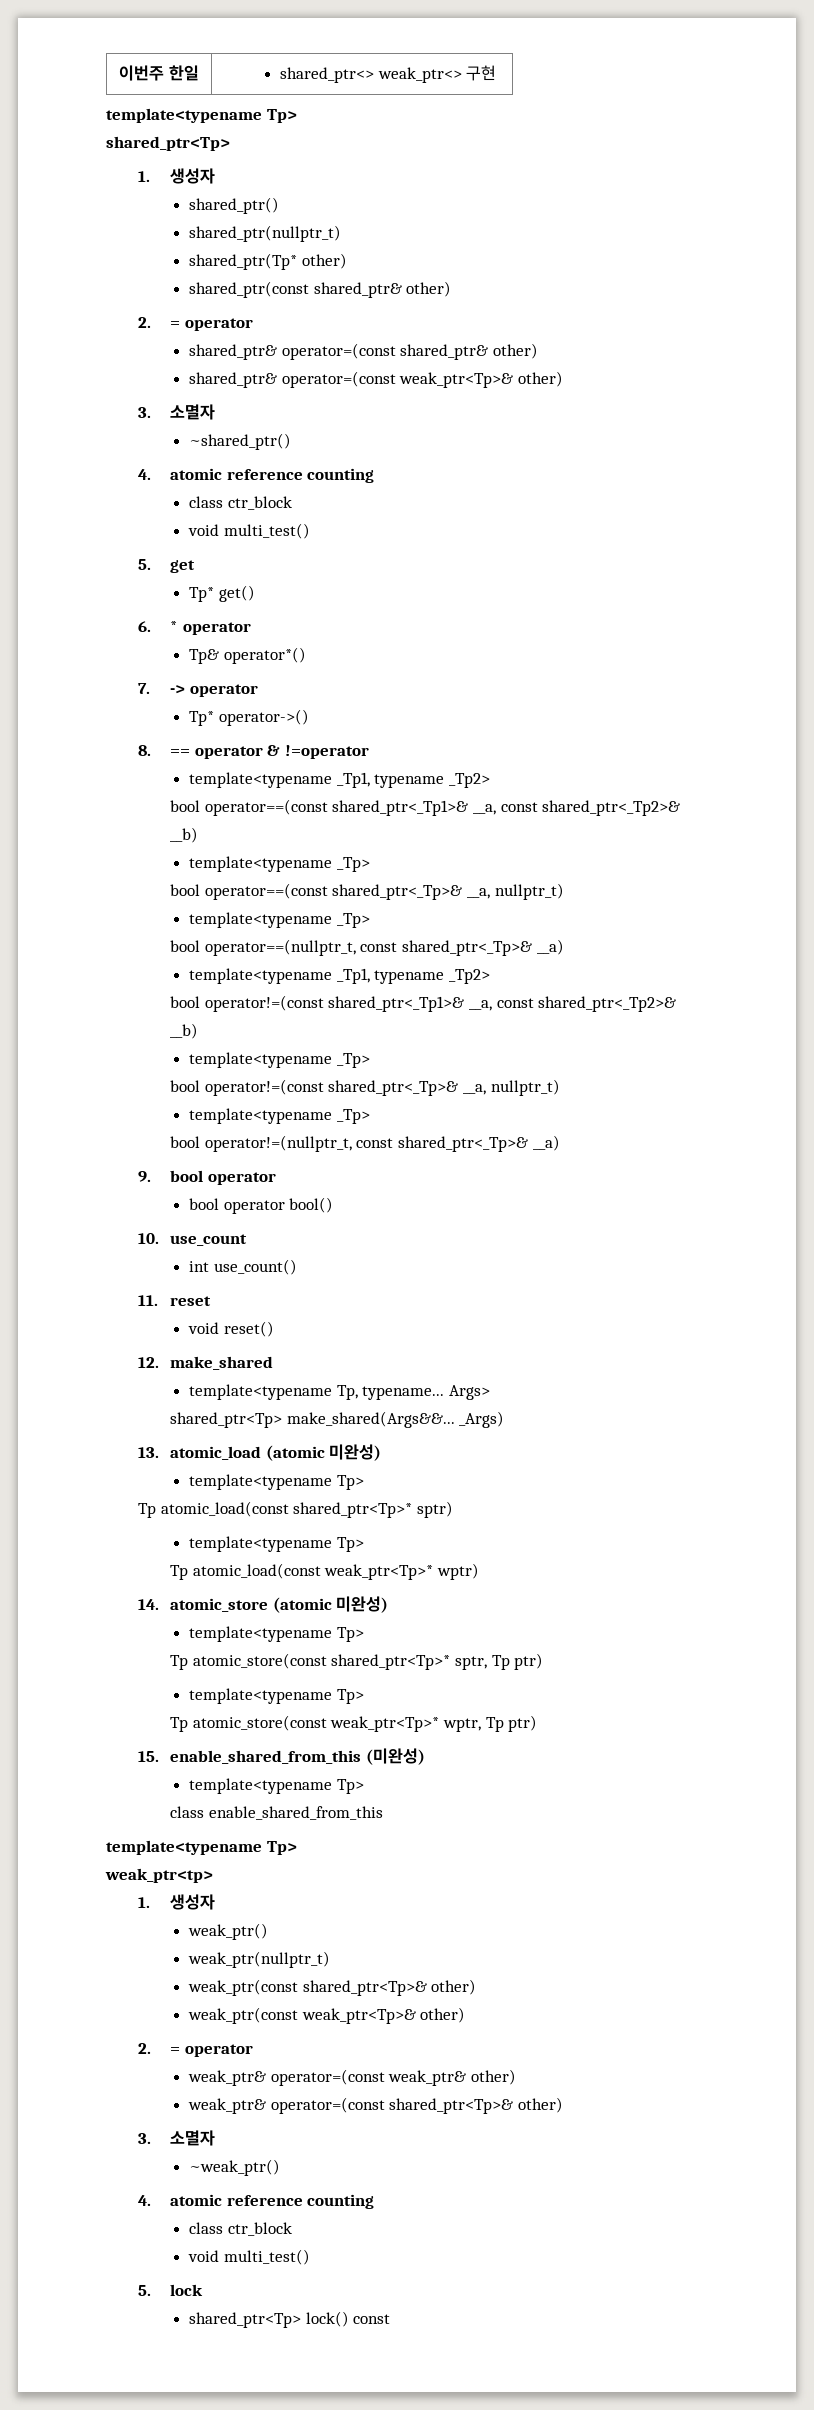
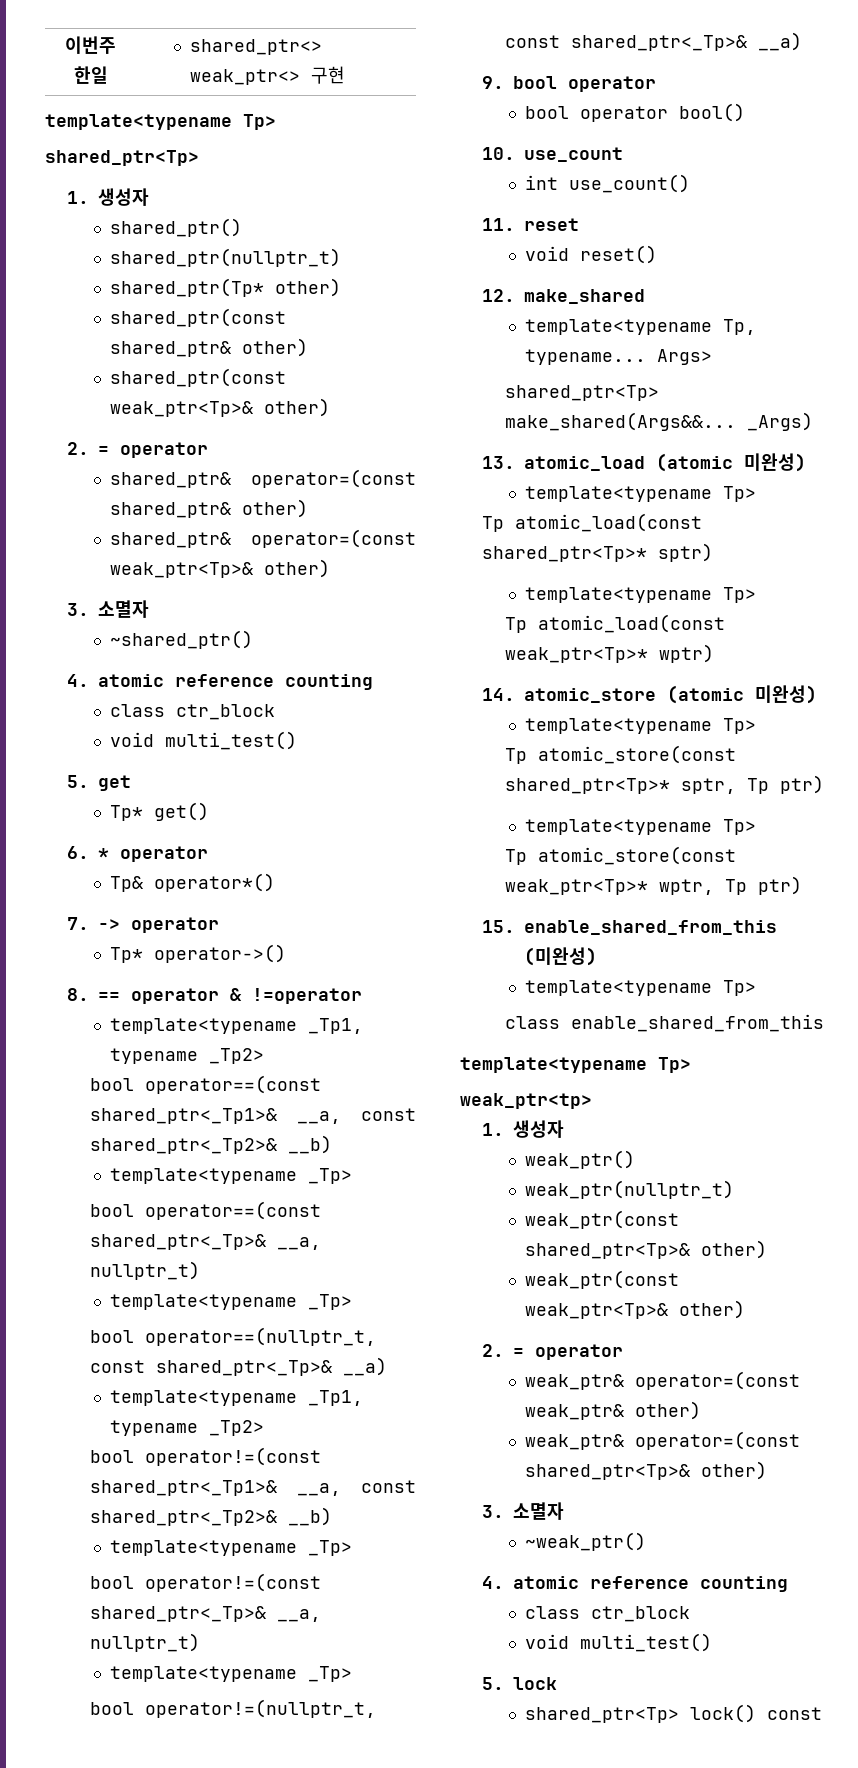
(452, 289) none -> [109,368,286,387] [109,398,330,417] // shared_ptr(const weak_ptr<Tp>& other)

